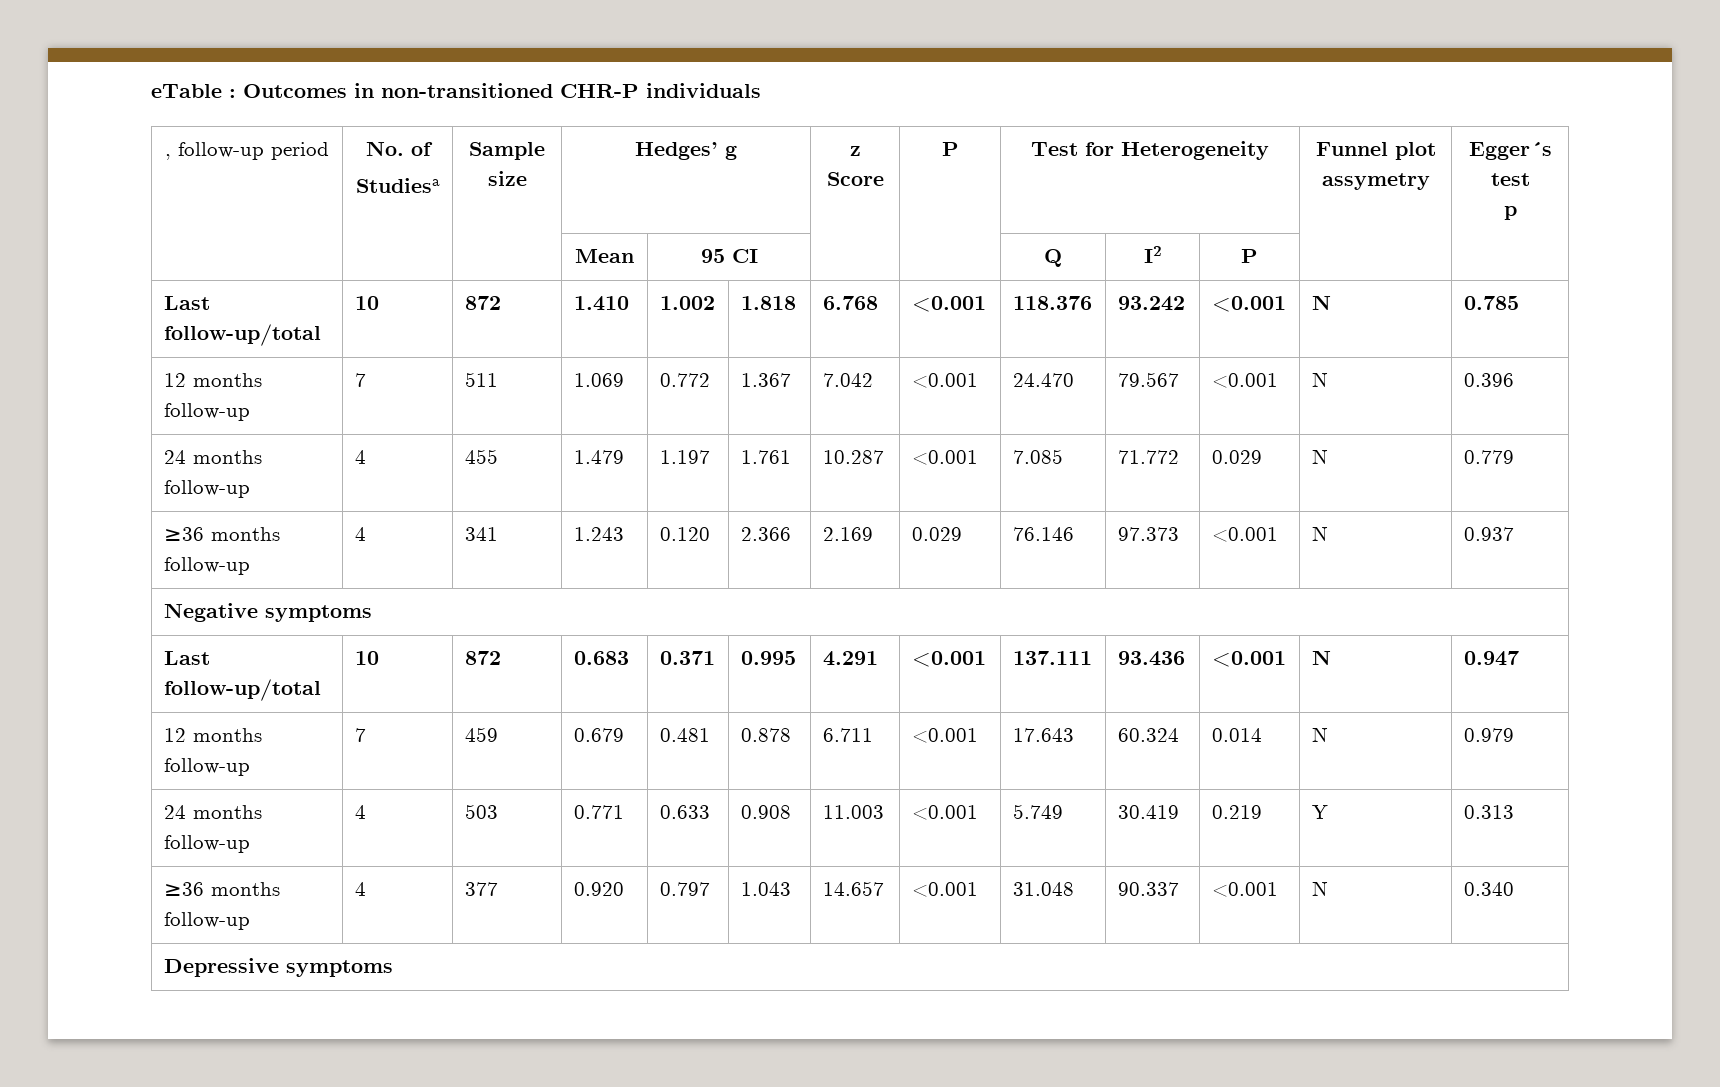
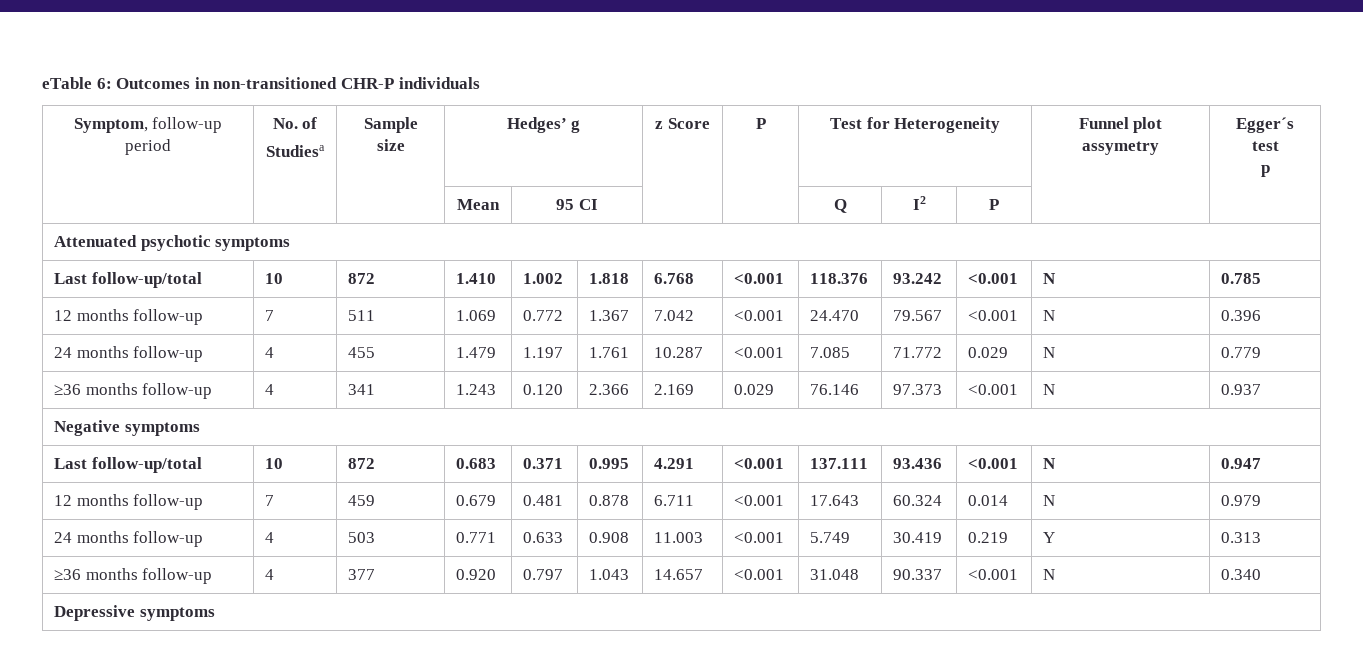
[229,89,236,98] : -> [96,78,112,89] 6:
[165,154,171,160] , -> [73,118,148,133] Symptom,
(1258, 256) none -> [54,235,291,251] // Attenuated psychotic symptoms

